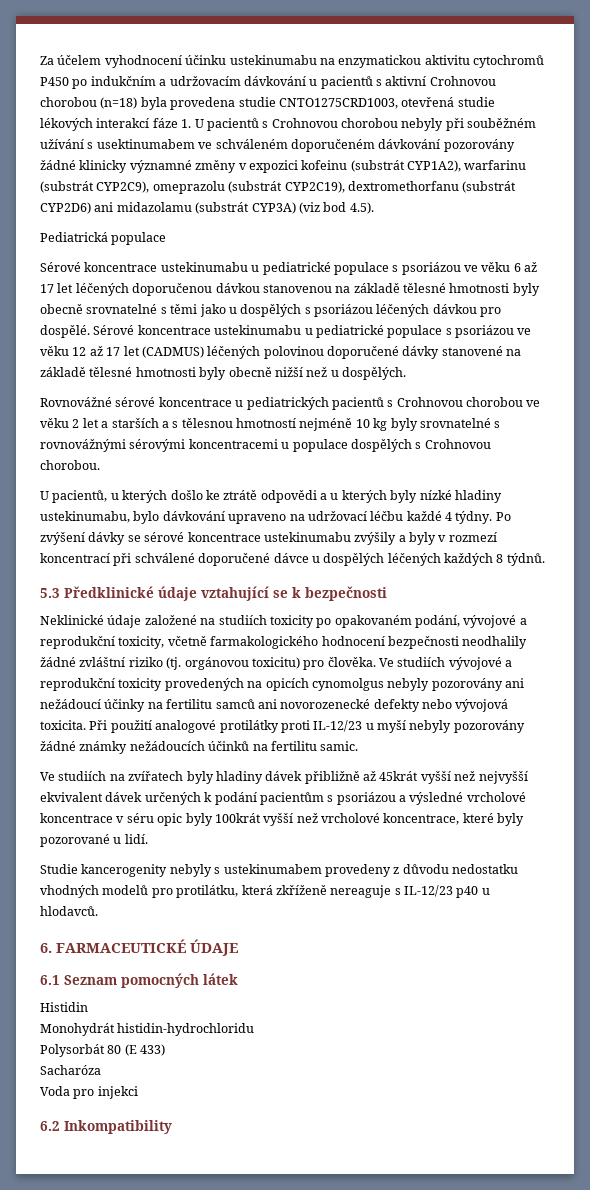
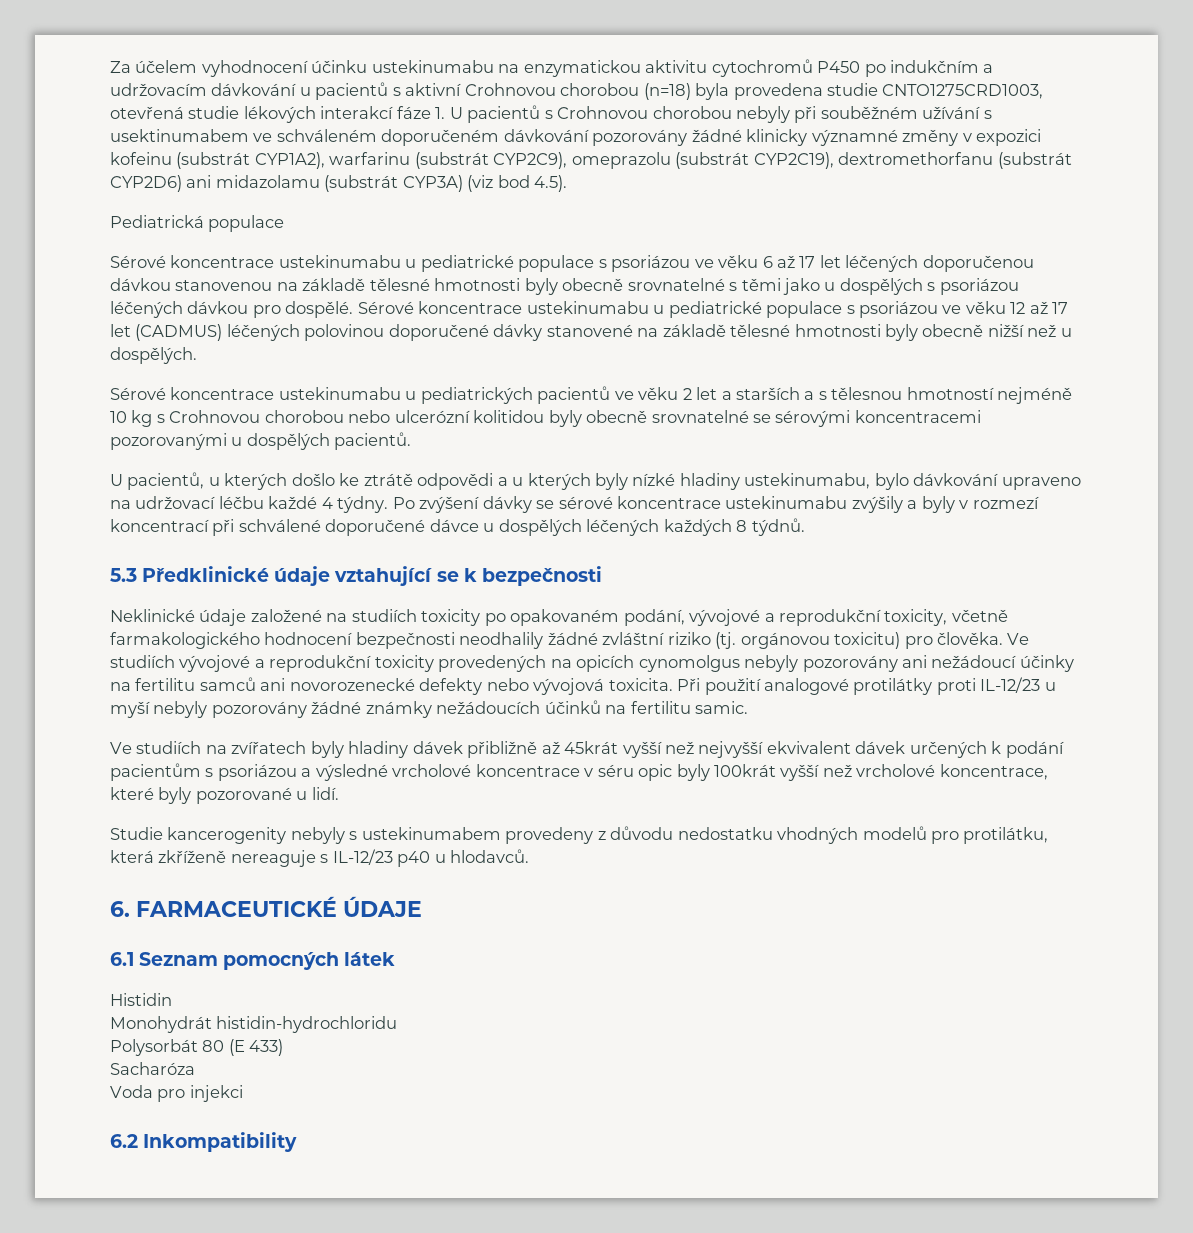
[40,397,523,410] Rovnovážné sérové koncentrace u pediatrických pacientů s Crohnovou chorobou -> [110,386,611,404] Sérové koncentrace ustekinumabu u pediatrických pacientů
[390,418,501,431] [40,439,491,452] [40,460,100,470] byly srovnatelné s rovnovážnými sérovými koncentracemi u populace dospělých s Crohnovou chorobou. -> [156,410,981,427] [110,432,412,450] s Crohnovou chorobou nebo ulcerózní kolitidou byly obecně srovnatelné se sérovými koncentracemi pozorovanými u dospělých pacientů.

